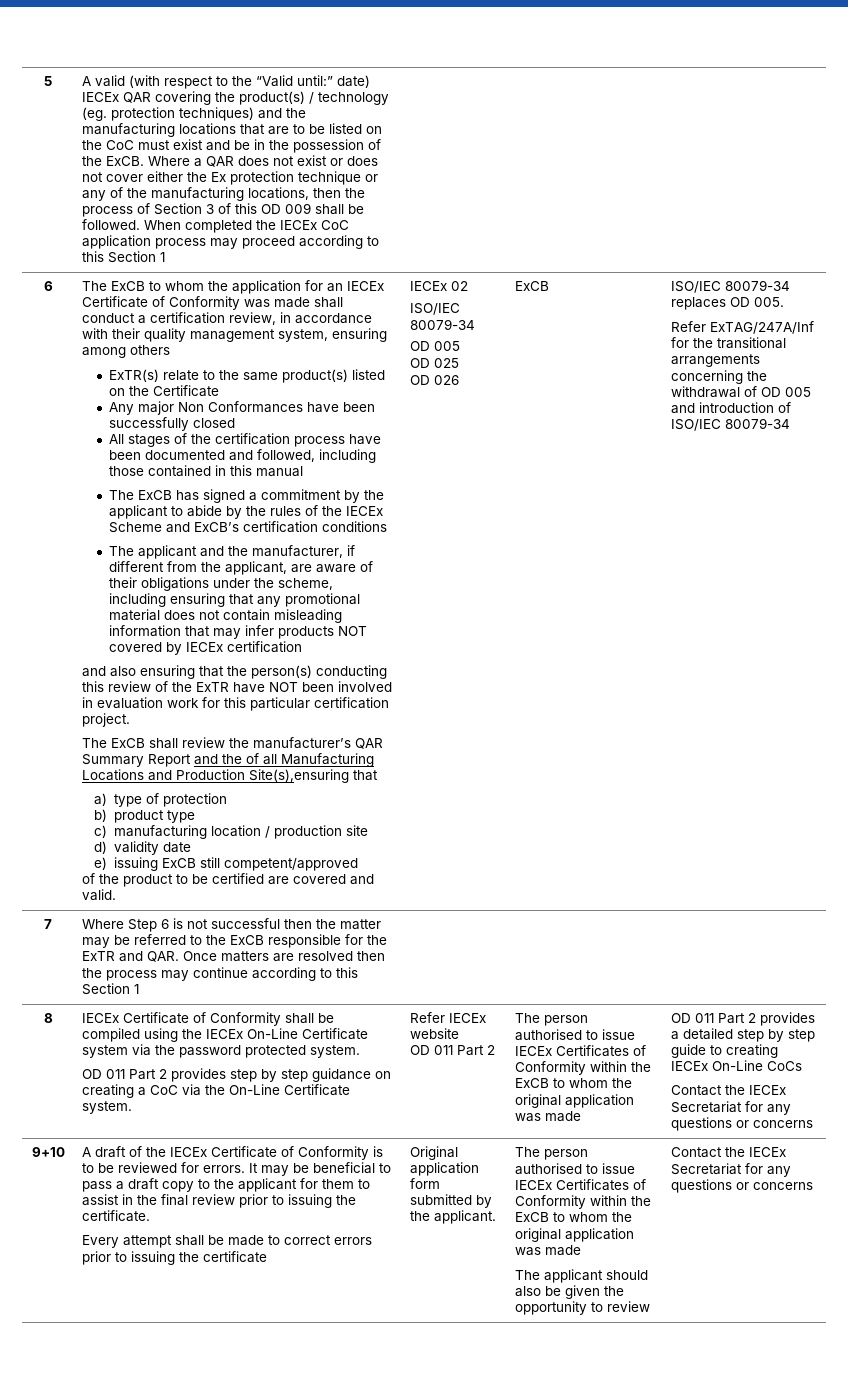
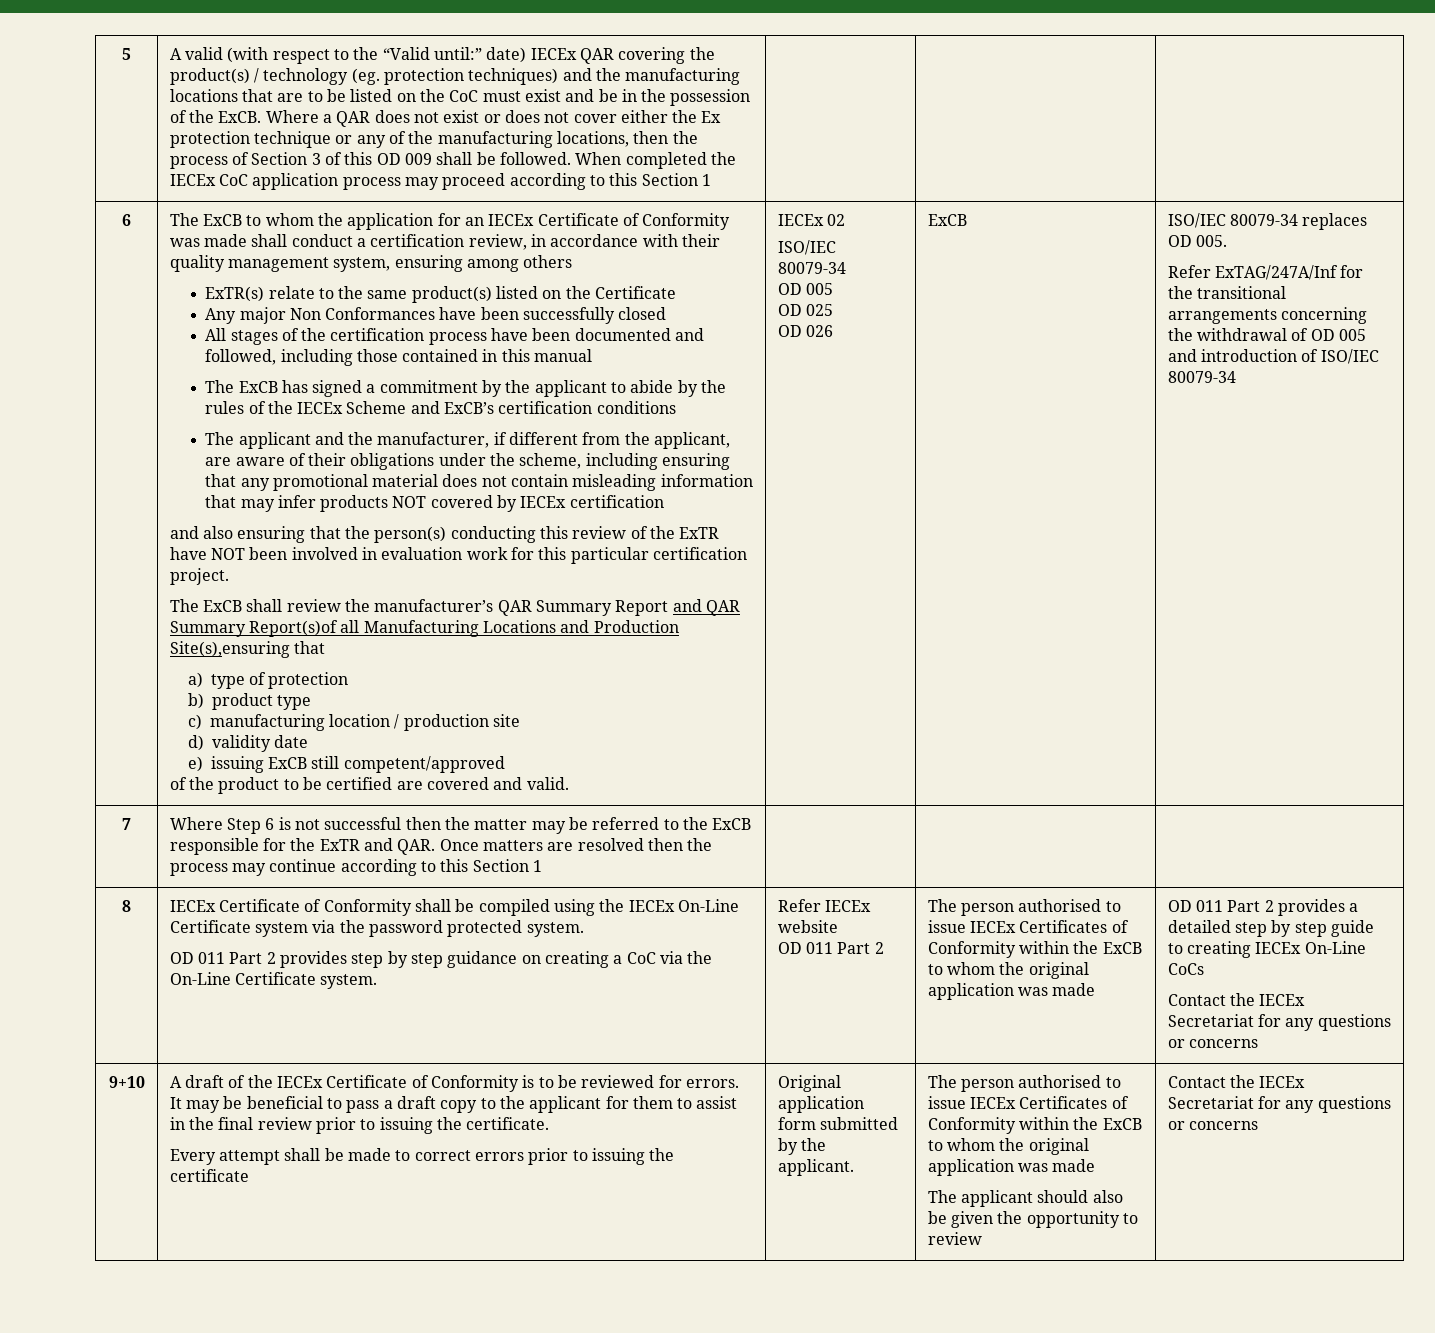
[221,753,259,764] the of -> [705,600,740,616] [169,620,338,637] QAR Summary Report(s)of

